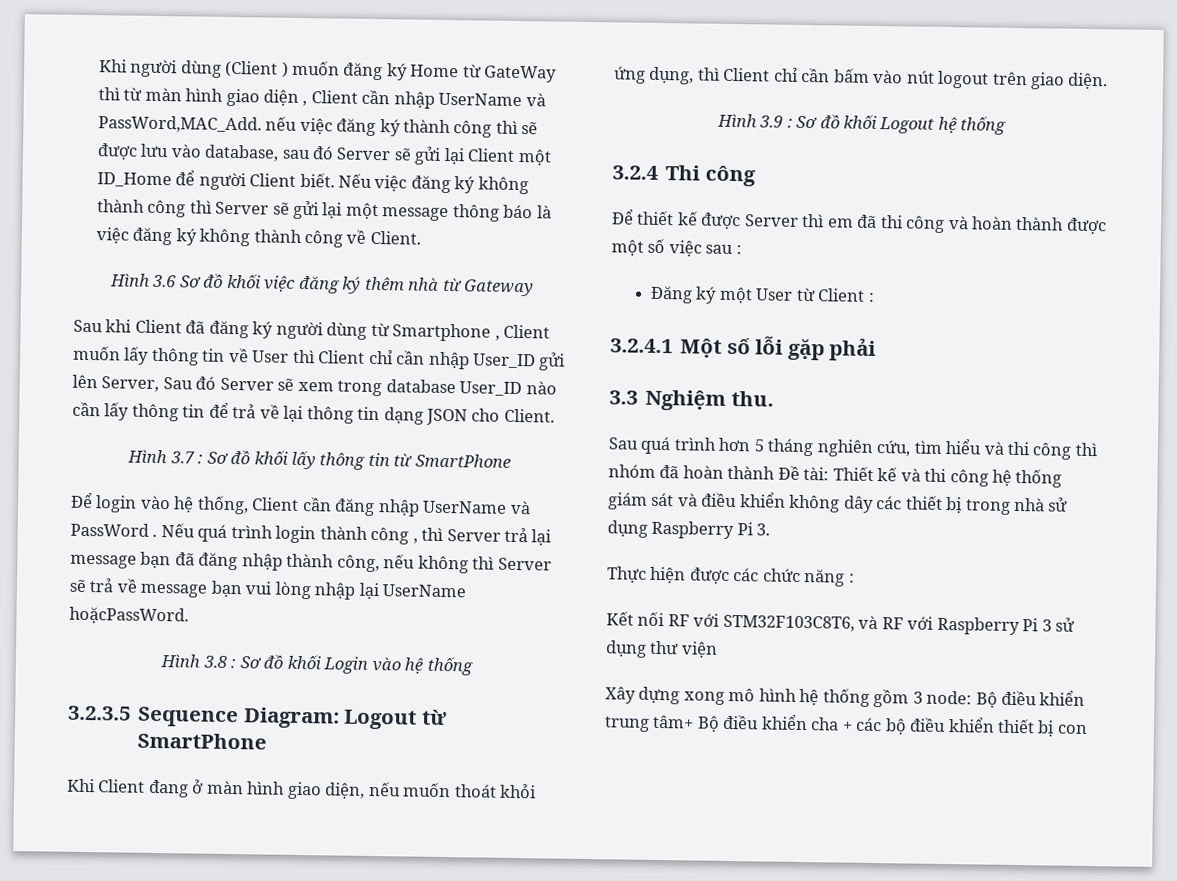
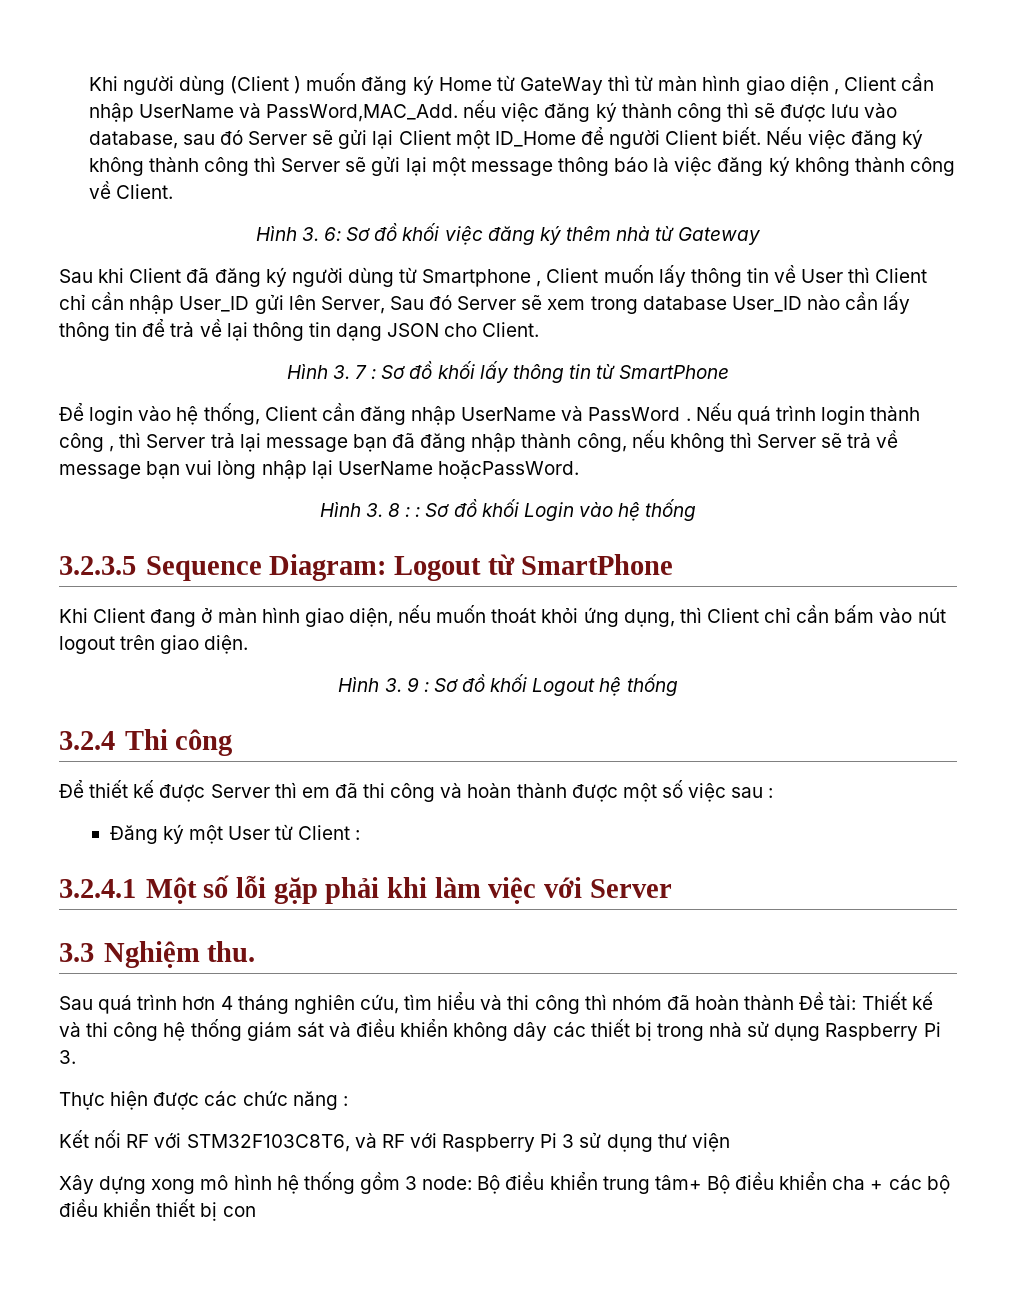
[152,274,178,288] 3.6 -> [301,227,341,241] 3. 6:
[169,451,195,464] 3.7 -> [332,365,368,379] 3. 7
[202,655,227,668] 3.8 -> [365,503,411,517] 3. 8 :
[759,115,784,128] 3.9 -> [384,677,419,692] 3. 9
(877, 349) none -> [386,877,672,904] khi làm việc với Server
[753,439,765,452] 5 -> [220,996,233,1010] 4

